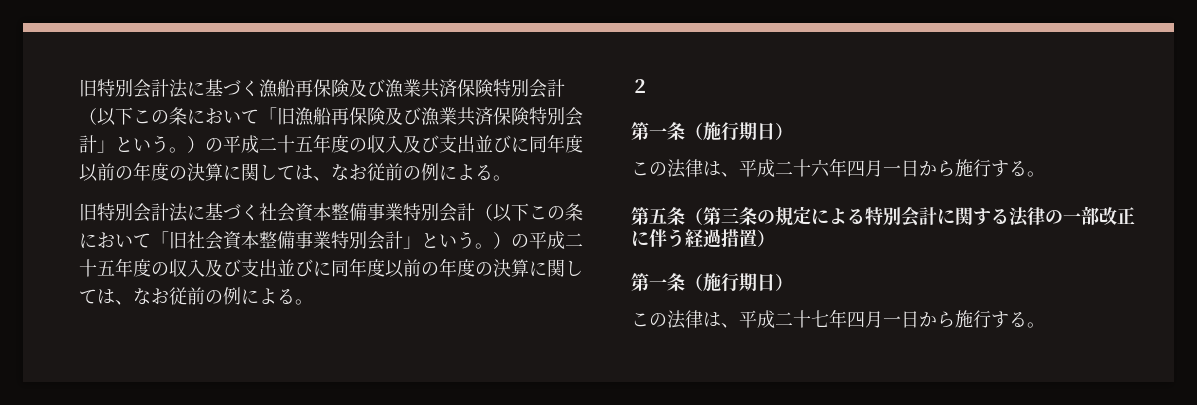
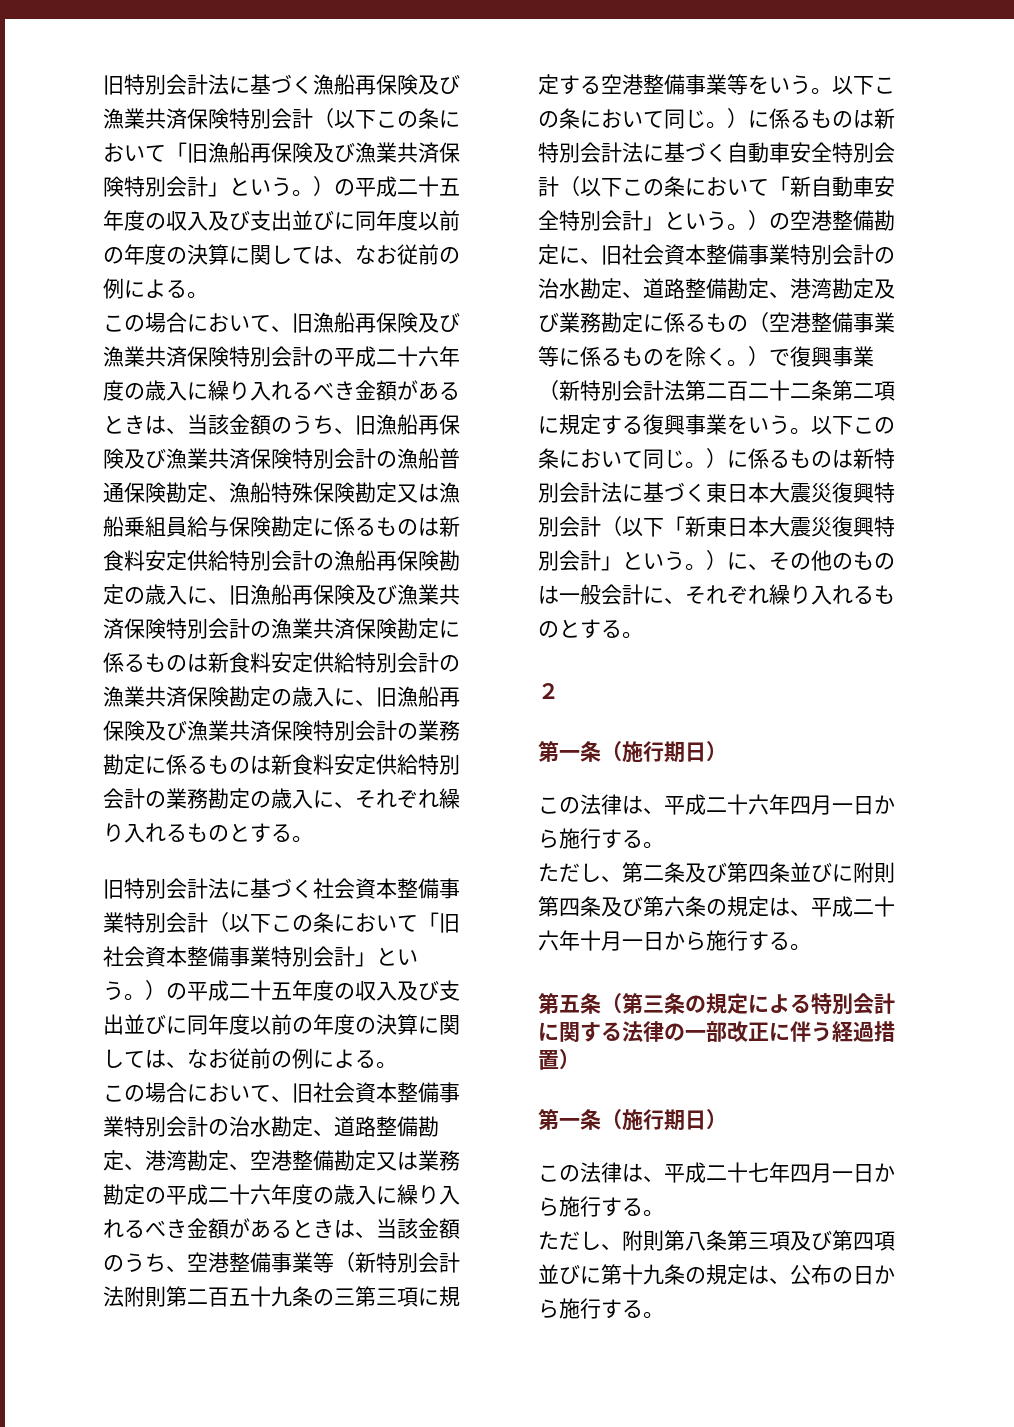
(511, 178) none -> [103,312,460,333] [103,346,460,367] [103,380,460,401] [103,414,460,435] [103,448,460,469] [103,482,460,503] [103,516,460,537] [103,550,460,571] [103,584,460,605] [103,618,460,639] [103,652,460,673] [103,686,460,707] [103,720,460,741] [103,754,460,775] [103,788,460,809] [103,823,313,843] // この場合において、旧漁船再保険及び漁業共済保険特別会計の平成二十六年度の歳入に繰り入れるべき金額があるときは、当該金額のうち、旧漁船再保険及び漁業共済保険特別会計の漁船普通保険勘定、漁船特殊保険勘定又は漁船乗組員給与保険勘定に係るものは新食料安定供給特別会計の漁船再保険勘定の歳入に、旧漁船再保険及び漁業共済保険特別会計の漁業共済保険勘定に係るものは新食料安定供給特別会計の漁業共済保険勘定の歳入に、旧漁船再保険及び漁業共済保険特別会計の業務勘定に係るものは新食料安定供給特別会計の業務勘定の歳入に、それぞれ繰り入れるものとする。
(313, 302) none -> [103,1082,460,1103] [103,1116,439,1137] [103,1150,460,1171] [103,1184,460,1205] [103,1218,460,1239] [103,1252,460,1273] [103,1286,460,1307] [538,74,895,95] [538,108,895,129] [538,142,895,163] [538,176,895,197] [538,210,895,231] [538,244,895,265] [538,278,895,299] [538,312,895,333] [538,346,874,367] [538,380,895,401] [538,414,895,435] [538,448,895,469] [538,482,895,503] [538,516,895,537] [538,550,895,571] [538,584,895,605] [538,619,643,639] // この場合において、旧社会資本整備事業特別会計の治水勘定、道路整備勘定、港湾勘定、空港整備勘定又は業務勘定の平成二十六年度の歳入に繰り入れるべき金額があるときは、当該金額のうち、空港整備事業等（新特別会計法附則第二百五十九条の三第三項に規定する空港整備事業等をいう。以下この条において同じ。）に係るものは新特別会計法に基づく自動車安全特別会計（以下この条において「新自動車安全特別会計」という。）の空港整備勘定に、旧社会資本整備事業特別会計の治水勘定、道路整備勘定、港湾勘定及び業務勘定に係るもの（空港整備事業等に係るものを除く。）で復興事業（新特別会計法第二百二十二条第二項に規定する復興事業をいう。以下この条において同じ。）に係るものは新特別会計法に基づく東日本大震災復興特別会計（以下「新東日本大震災復興特別会計」という。）に、その他のものは一般会計に、それぞれ繰り入れるものとする。
(1045, 174) none -> [538,862,895,883] [538,896,895,917] [538,930,811,951] // ただし、第二条及び第四条並びに附則第四条及び第六条の規定は、平成二十六年十月一日から施行する。
(1045, 325) none -> [538,1230,895,1251] [538,1264,895,1285] [538,1298,664,1319] // ただし、附則第八条第三項及び第四項並びに第十九条の規定は、公布の日から施行する。

